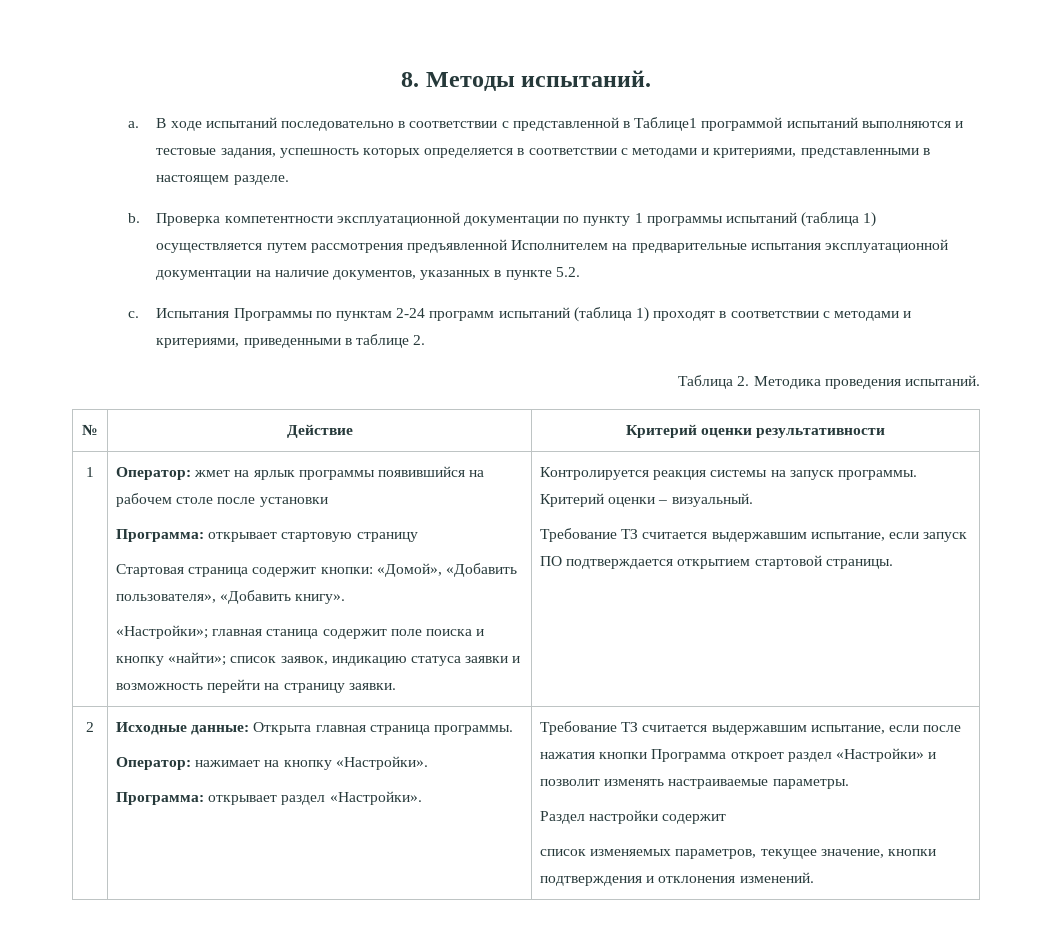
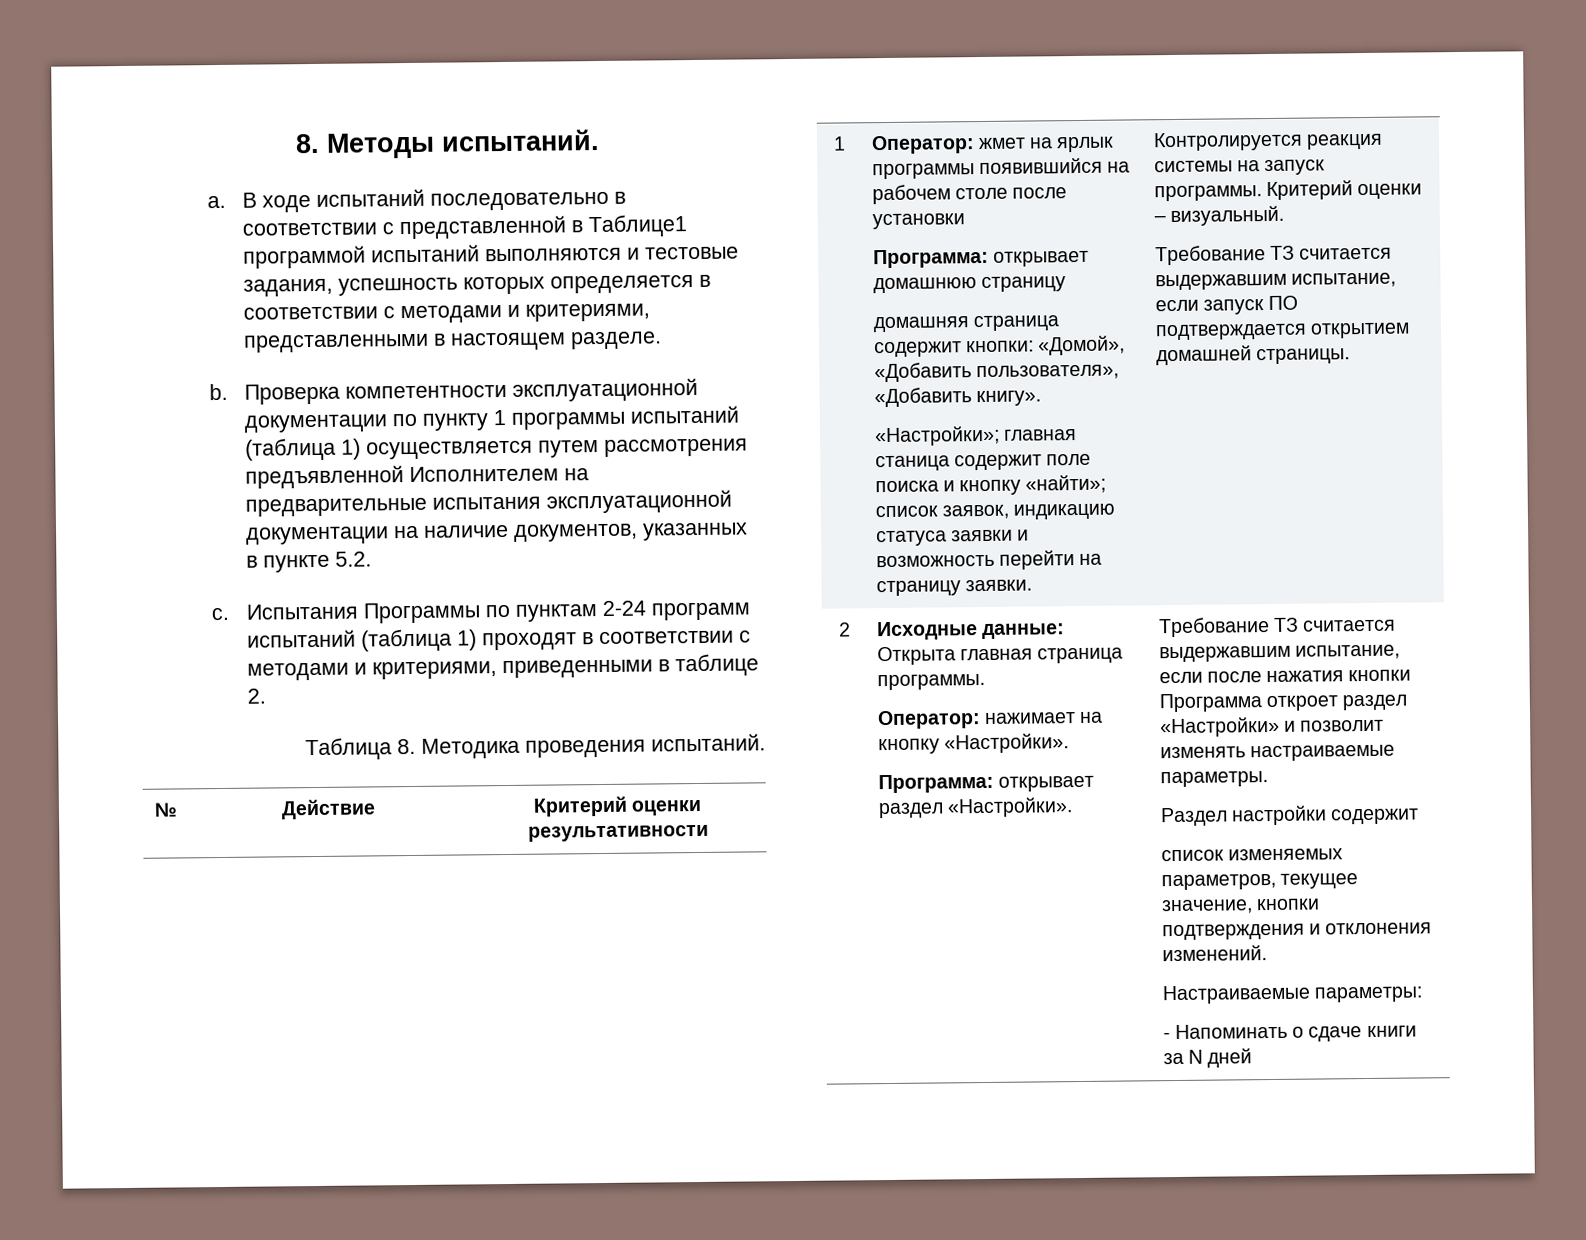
[737,376,750,386] 2. -> [397,738,416,755] 8.
[281,532,353,542] стартовую -> [872,277,977,294] домашнюю
[116,564,185,577] Стартовая -> [872,316,969,333] домашняя
[754,555,822,569] стартовой -> [1155,345,1252,366] домашней
(814, 877) none -> [1161,984,1423,1005] [1162,1023,1417,1042] [1162,1048,1253,1068] // Настраиваемые параметры: // - Напоминать о сдаче книги за N дней

